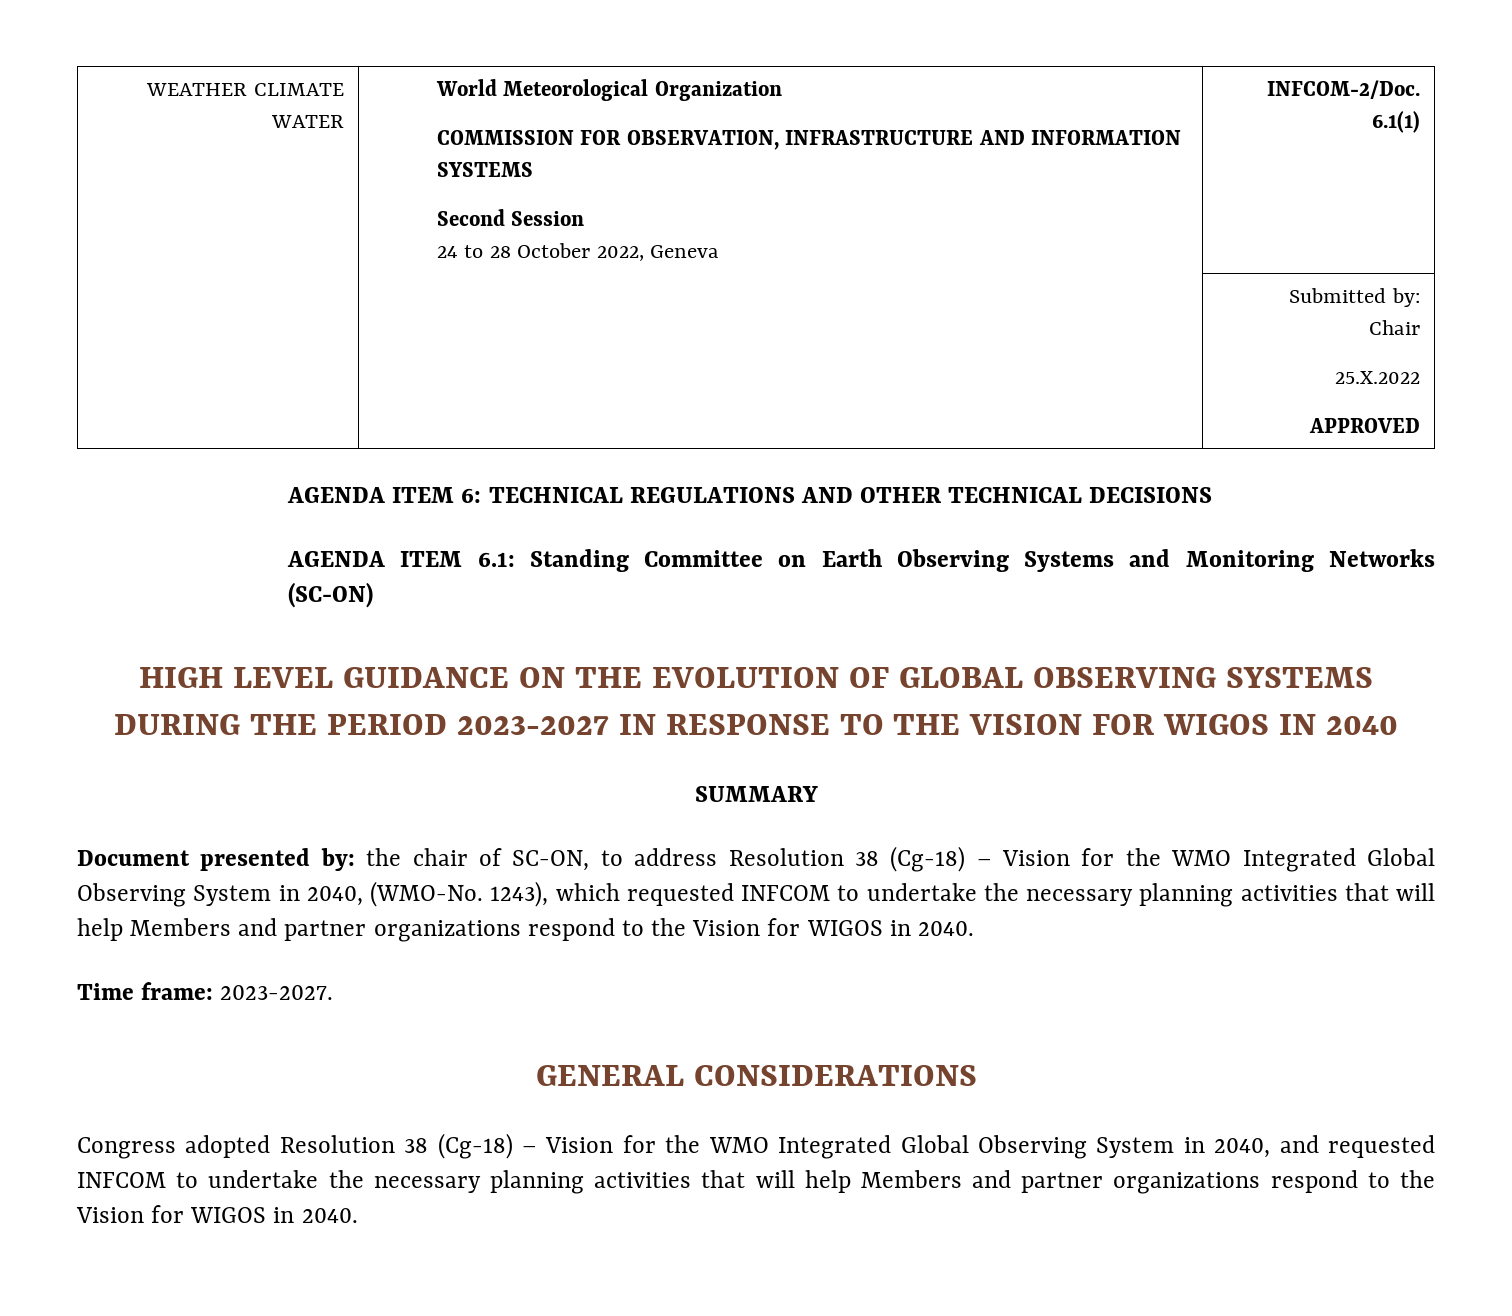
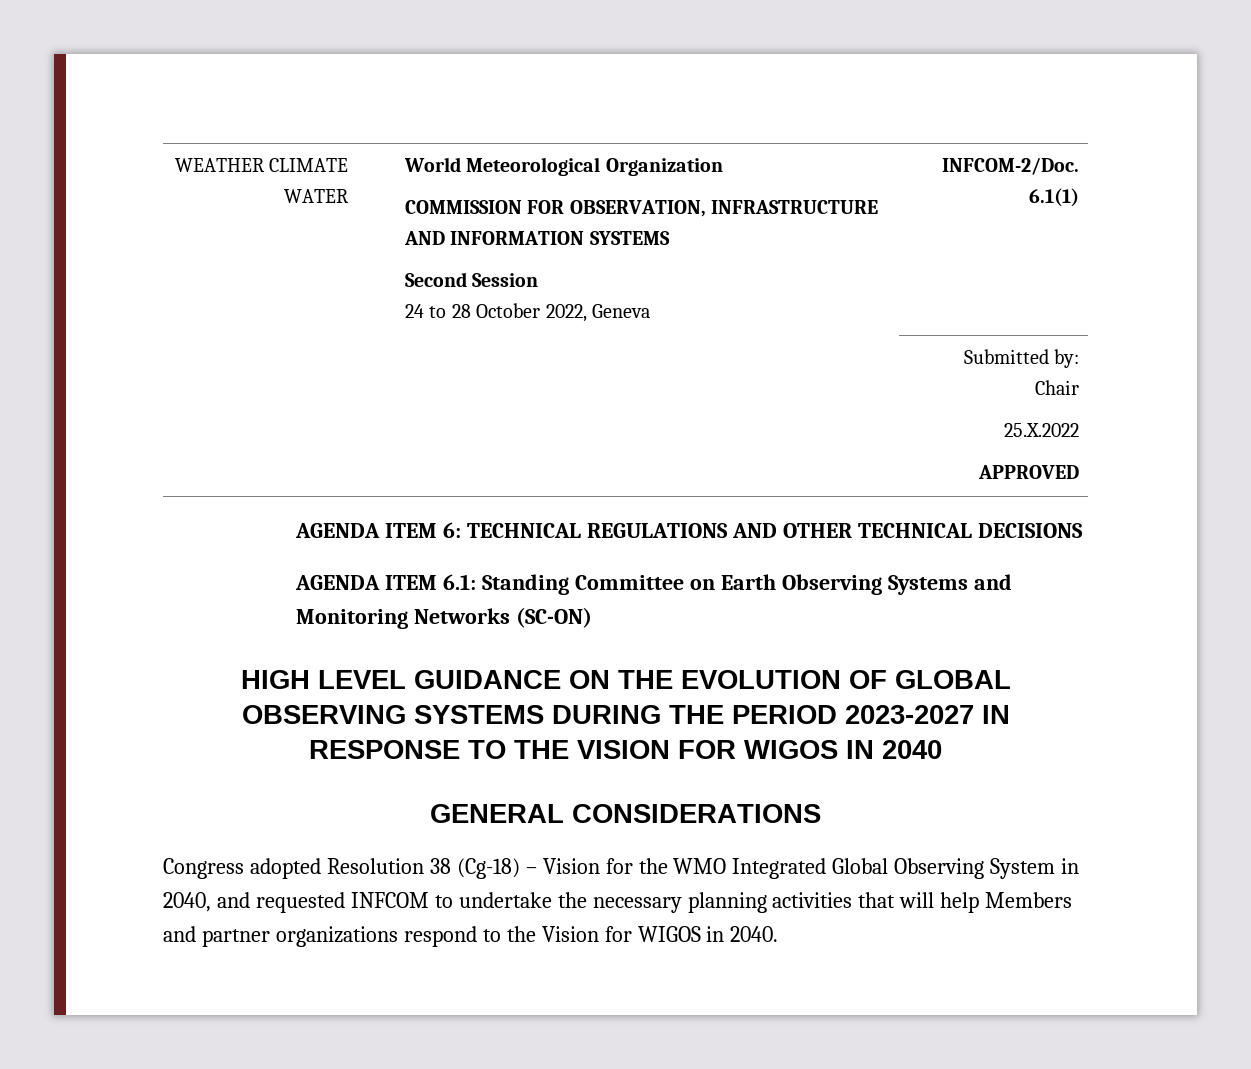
[694,786,818,802] [77,846,1436,872] [77,881,1435,907] [77,918,974,942] [77,982,334,1000] // SUMMARY // Document presented by: the chair of SC-ON, to address Resolution 38 (Cg-18) – Vision for the WMO Integrated Global Observing System in 2040, (WMO-No. 1243), which requested INFCOM to undertake the necessary planning activities that will help Members and partner organizations respond to the Vision for WIGOS in 2040. // Time frame: 2023-2027. -> (942, 749) none

